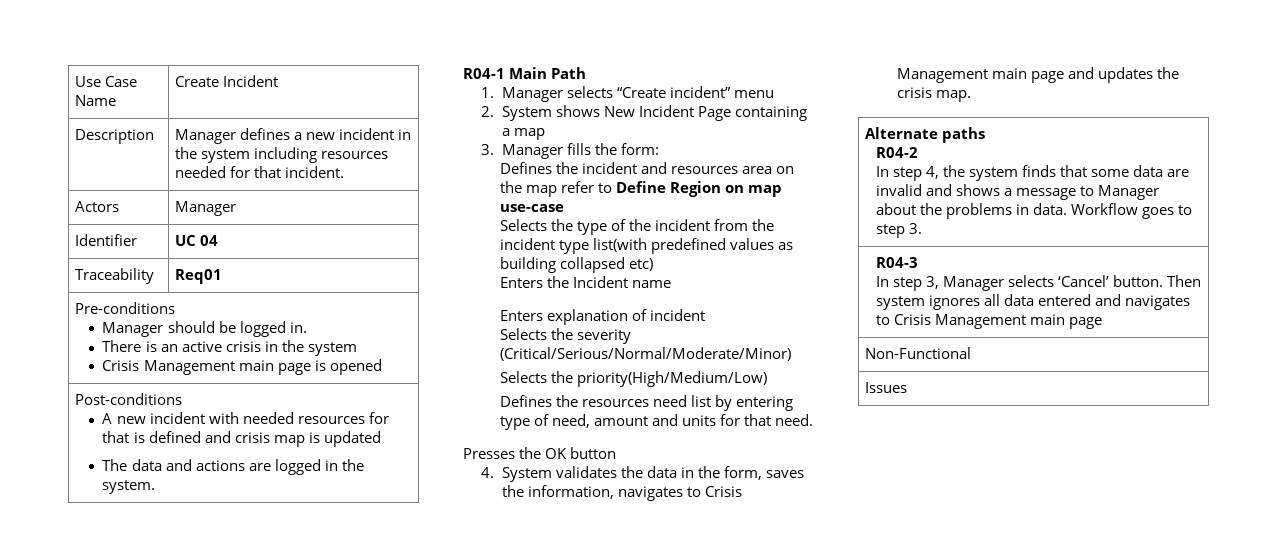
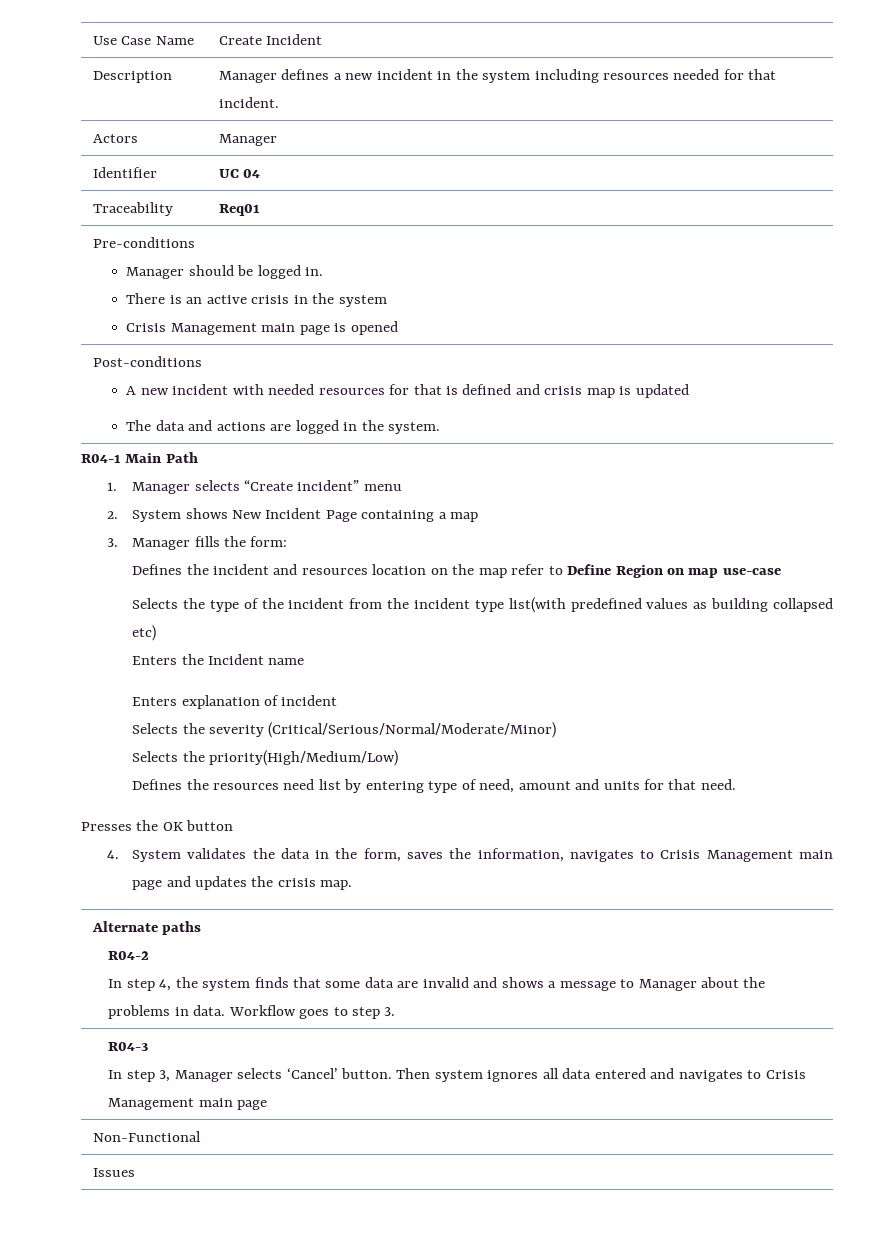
[741,166,772,174] area -> [372,564,427,575] location

